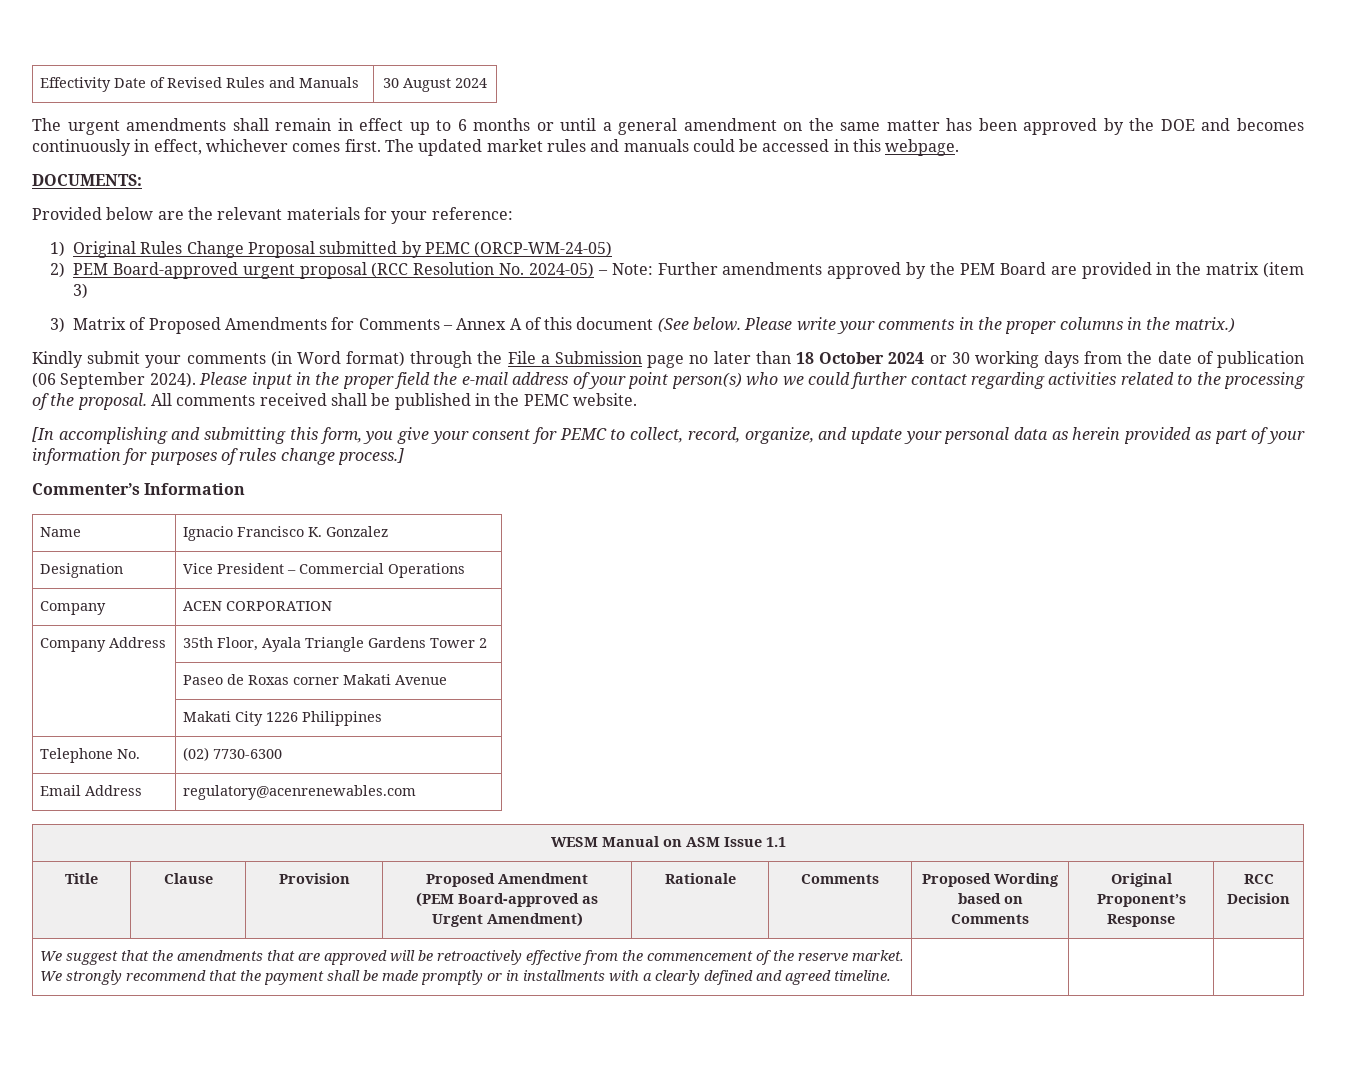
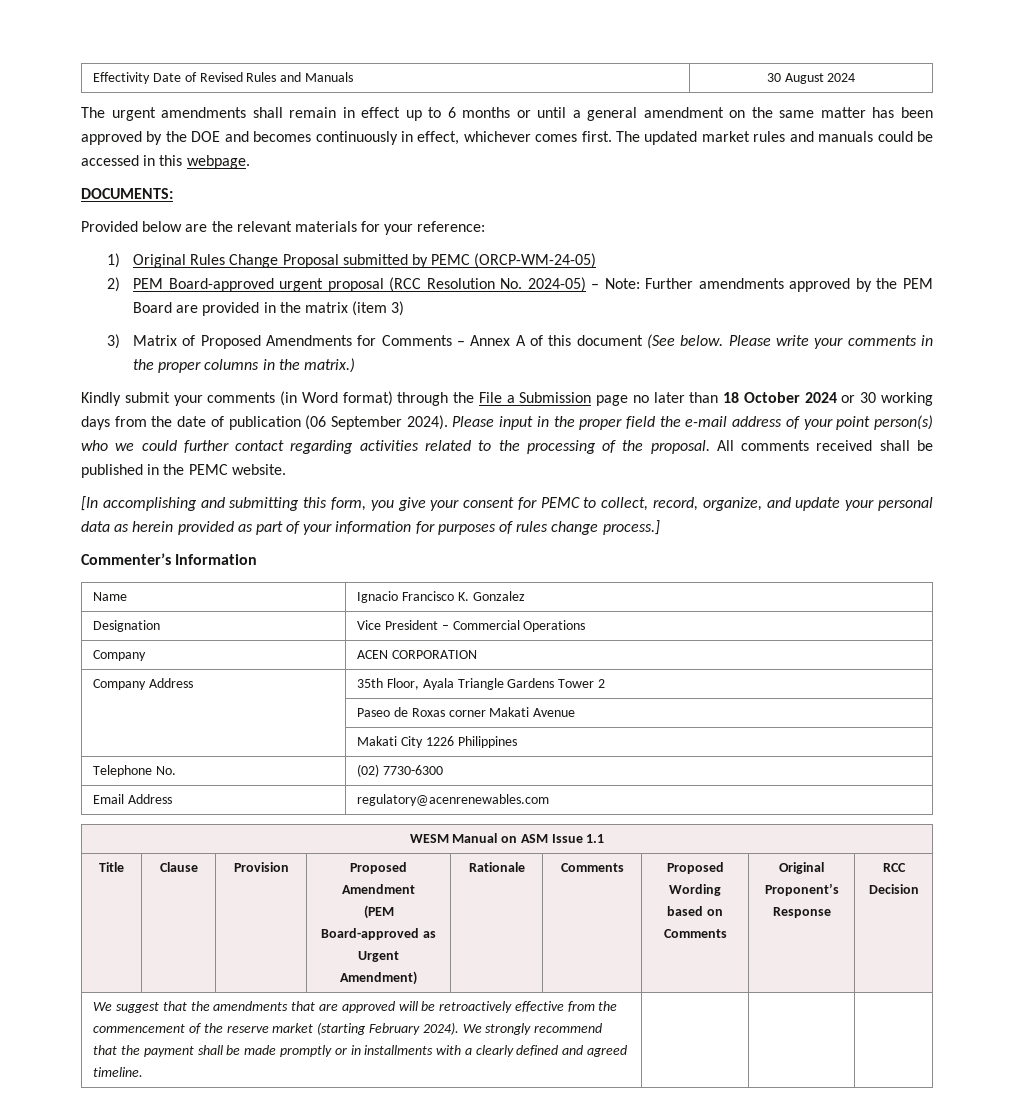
[851,950,904,961] market. -> [272,1022,459,1035] market (starting February 2024).

